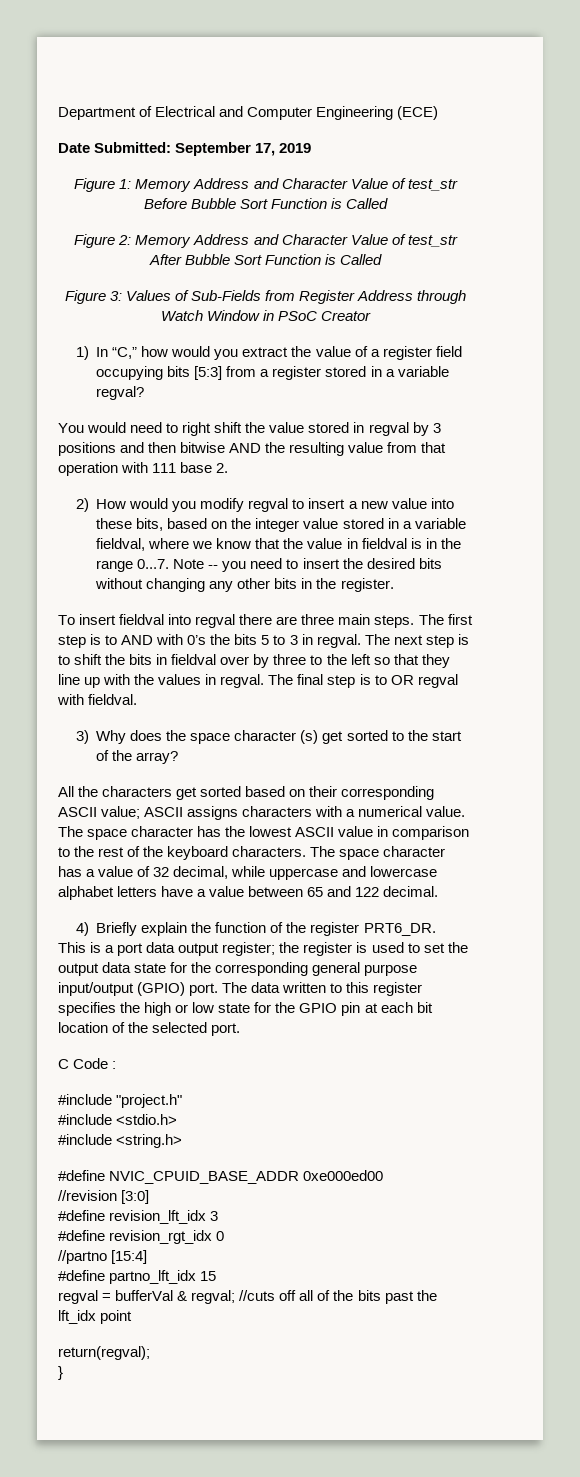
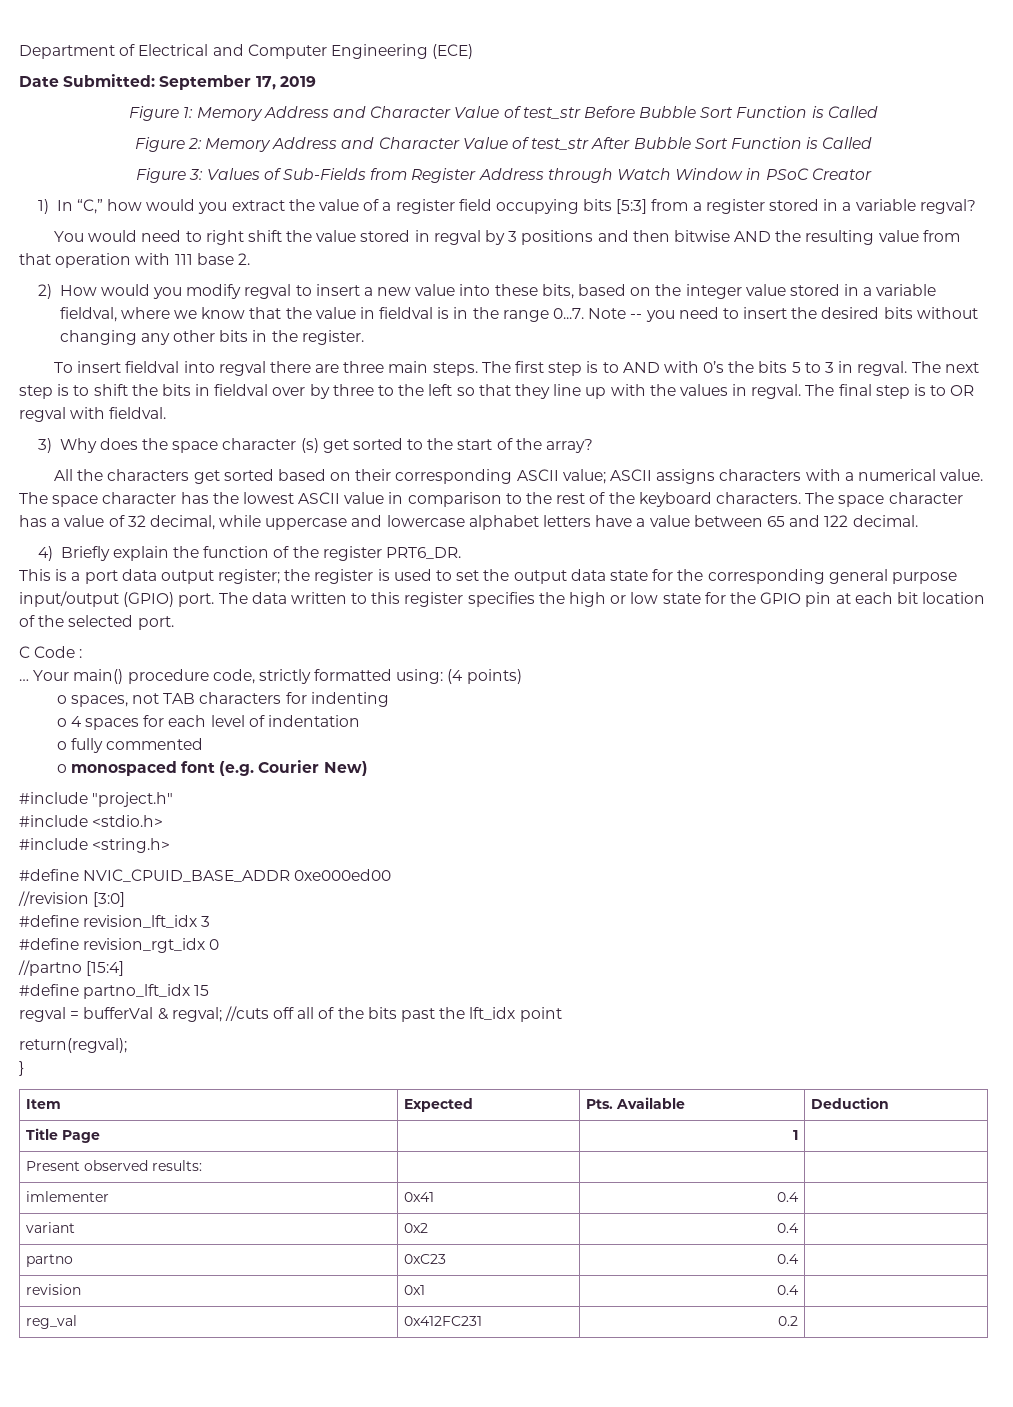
(117, 1065) none -> [19,669,522,684] [56,692,389,707] [56,715,361,730] [56,738,204,753] [56,760,368,776] // … Your main() procedure code, strictly formatted using: (4 points) // o spaces, not TAB characters for indenting // o 4 spaces for each level of indentation // o fully commented // o monospaced font (e.g. Courier New)
(63, 1373) none -> [25,1099,61,1109] [403,1098,473,1112] [585,1097,685,1109] [810,1097,889,1109] [25,1128,100,1143] [793,1130,799,1140] [25,1160,202,1171] [25,1191,109,1202] [403,1192,434,1202] [777,1192,800,1202] [25,1222,75,1233] [403,1223,428,1233] [777,1223,800,1233] [25,1254,73,1267] [403,1254,446,1264] [777,1254,800,1264] [25,1284,81,1295] [403,1285,425,1295] [777,1285,800,1295] [25,1315,77,1329] [403,1316,482,1326] [778,1316,799,1326] // Item | Expected | Pts. Available | Deduction // Title Page | | 1 | // Present observed results: | | | // imlementer | 0x41 | 0.4 | // variant | 0x2 | 0.4 | // partno | 0xC23 | 0.4 | // revision | 0x1 | 0.4 | // reg_val | 0x412FC231 | 0.2 |

